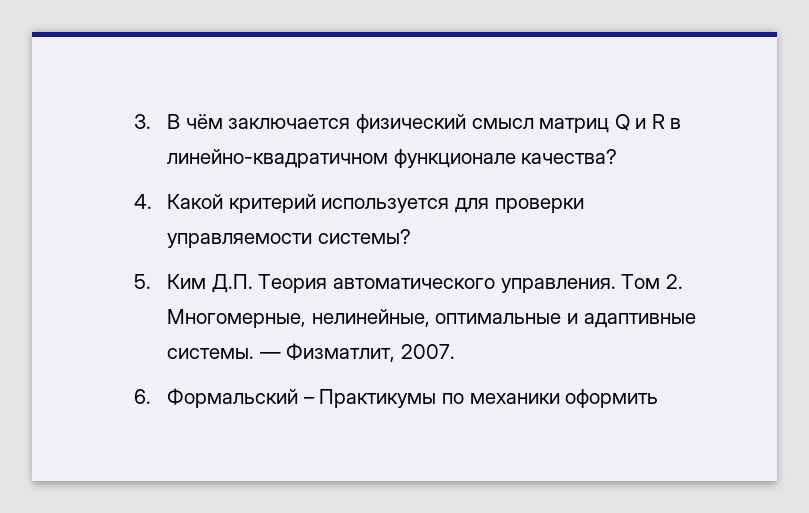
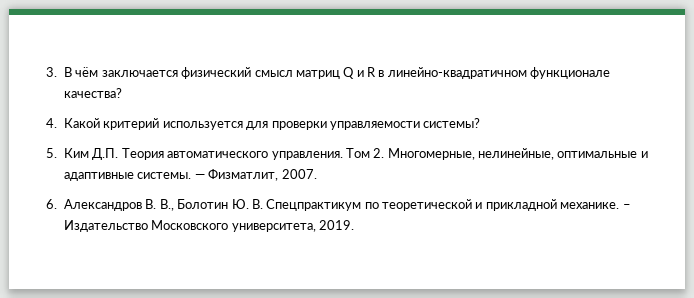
[167,388,659,408] Формальский – Практикумы по механики оформить -> [64,199,631,211] [64,220,355,232] Александров В. В., Болотин Ю. В. Спецпрактикум по теоретической и прикладной механике. – Издательство Московского университета, 2019.

